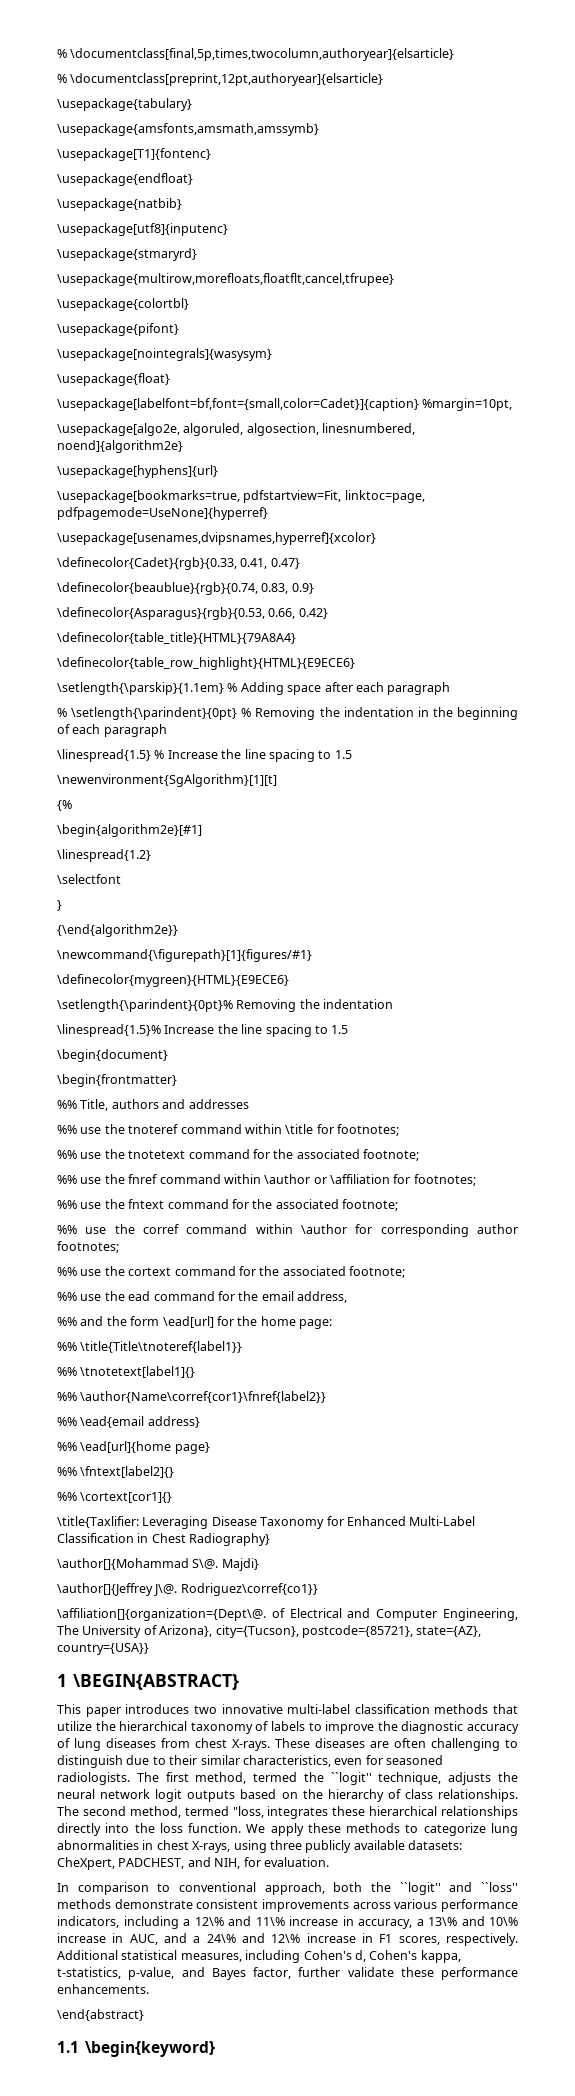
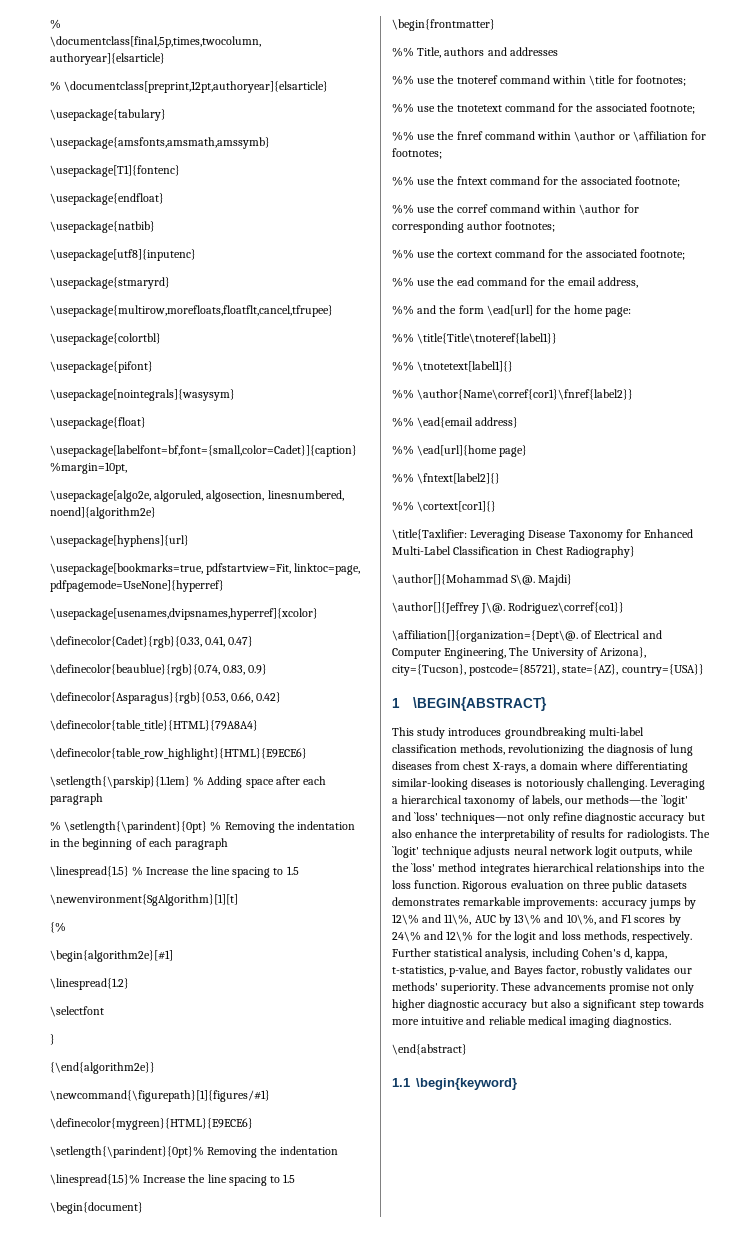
[85,1704,518,1717] [57,1721,519,1734] paper introduces two innovative multi-label classification methods that utilize the hierarchical taxonomy of labels to improve the diagnostic accuracy -> [417,727,644,739] [392,744,654,756] study introduces groundbreaking multi-label classification methods, revolutionizing the diagnosis
[232,1738,518,1751] [57,1755,443,1768] [57,1772,518,1785] [57,1789,518,1802] [57,1806,366,1819] X-rays. These diseases are often challenging to distinguish due to their similar characteristics, even for seasoned radiologists. The first method, termed the ``logit'' technique, adjusts the neural network logit outputs based on the hierarchy of class relationships. The second method, termed "loss, integrates these -> [491,761,688,773] [392,778,706,790] [392,795,688,807] [392,812,705,824] [392,829,710,841] [392,846,693,858] [392,863,530,875] X-rays, a domain where differentiating similar-looking diseases is notoriously challenging. Leveraging a hierarchical taxonomy of labels, our methods—the `logit' and `loss' techniques—not only refine diagnostic accuracy but also enhance the interpretability of results for radiologists. The `logit' technique adjusts neural network logit outputs, while the `loss' method integrates
[57,1823,101,1836] directly -> (662, 869) none
[246,1823,518,1836] [57,1840,462,1853] [57,1857,329,1870] [57,1882,518,1895] [57,1899,518,1912] [57,1916,518,1929] [57,1933,518,1946] [57,1950,242,1962] We apply these methods to categorize lung abnormalities in chest X-rays, using three publicly available datasets: CheXpert, PADCHEST, and NIH, for evaluation. // In comparison to conventional approach, both the ``logit'' and ``loss'' methods demonstrate consistent improvements across various performance indicators, including a 12\% and 11\% increase in accuracy, a 13\% and 10\% increase in AUC, and a 24\% and 12\% increase in F1 scores, respectively. Additional statistical measures, -> [462,880,687,892] [392,897,697,909] [392,914,681,926] [392,931,693,943] [392,948,529,960] Rigorous evaluation on three public datasets demonstrates remarkable improvements: accuracy jumps by 12\% and 11\%, AUC by 13\% and 10\%, and F1 scores by 24\% and 12\% for the logit and loss methods, respectively. Further statistical analysis,
[369,1950,418,1960] Cohen's -> (633, 953) none
[298,1967,518,1980] [57,1984,149,1994] further validate these performance enhancements. -> [581,965,692,977] [392,982,695,994] [392,999,704,1011] [392,1016,672,1028] robustly validates our methods' superiority. These advancements promise not only higher diagnostic accuracy but also a significant step towards more intuitive and reliable medical imaging diagnostics.

